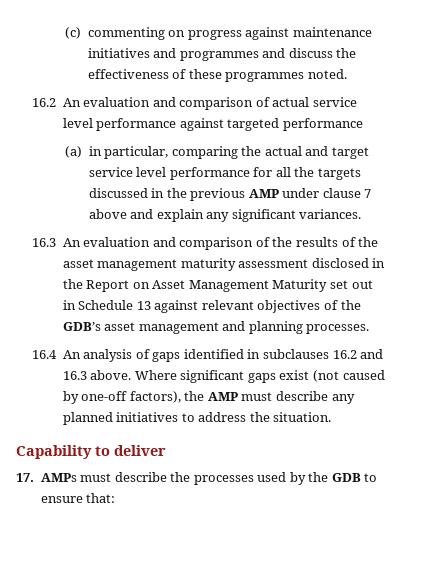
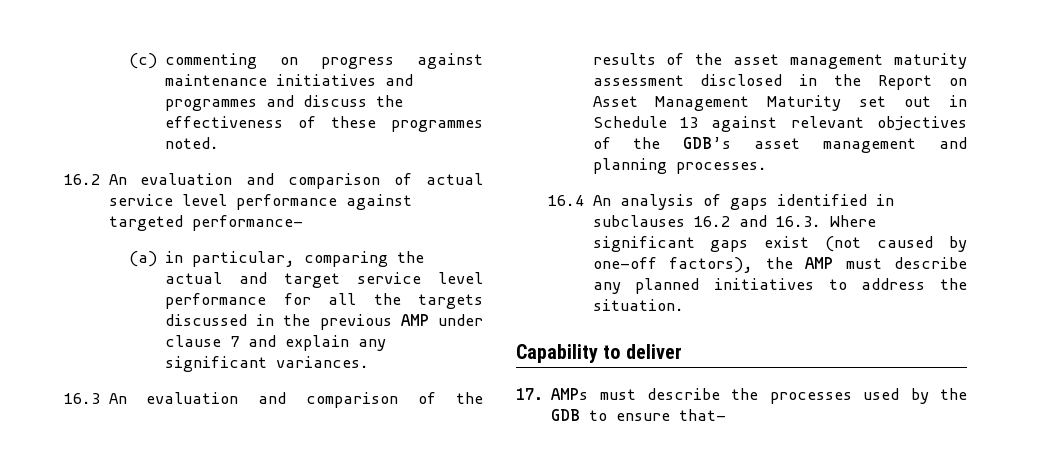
[282,118,363,131] performance -> [191,215,303,231] performance-
[88,209,127,219] above -> (240, 341) none
[62,370,132,380] 16.3 above. -> [775,216,821,227] 16.3.
[86,493,116,503] that: -> [679,409,727,421] that-

